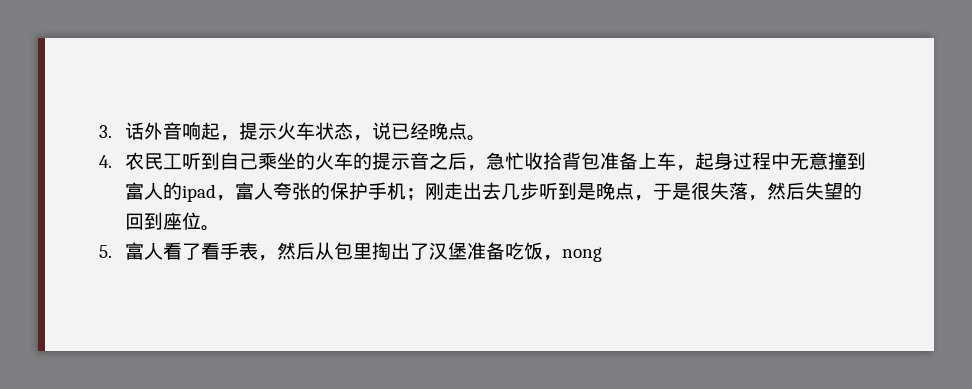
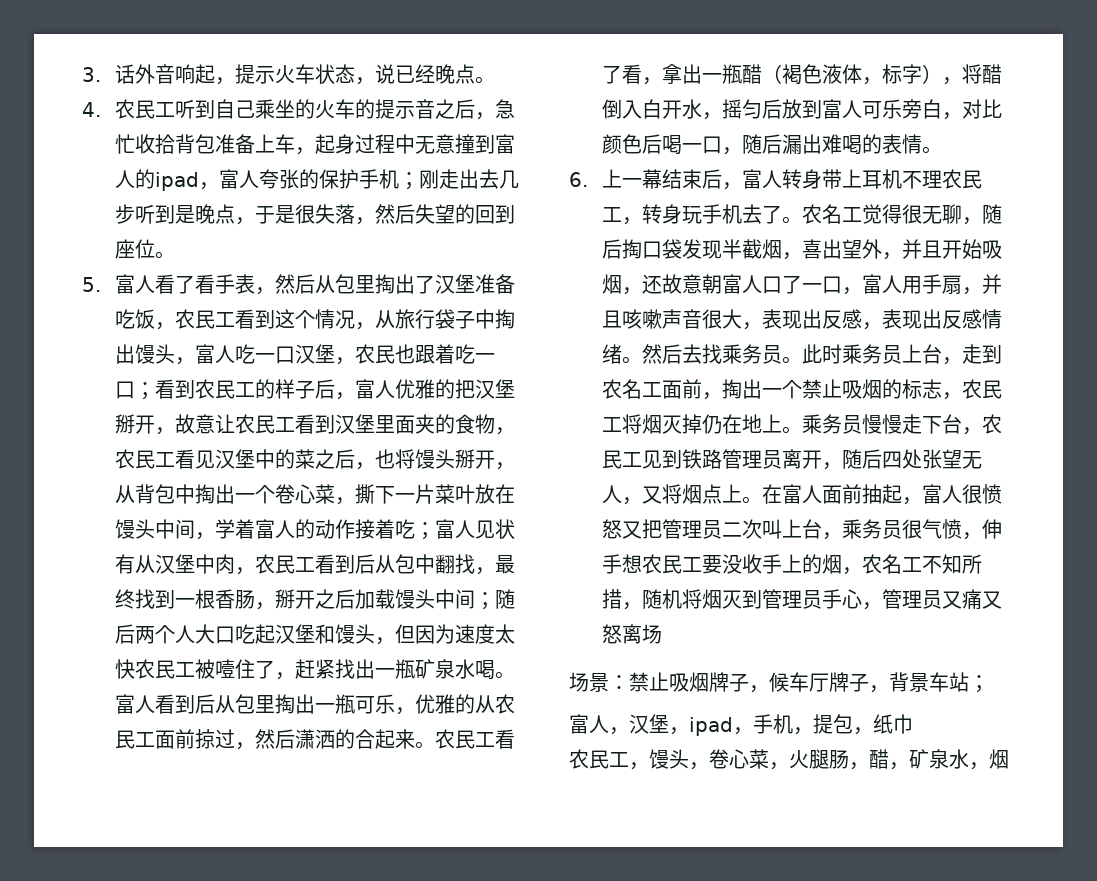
[561,247,602,262] nong -> [174,309,515,330] [114,344,495,365] [114,379,515,400] [114,414,515,435] [114,449,515,470] [114,484,515,505] [114,519,515,540] [114,554,515,575] [114,589,515,610] [114,624,515,645] [114,659,515,680] [114,694,515,715] [114,729,515,750] [601,64,1002,85] [601,99,1002,120] [601,134,942,155] [569,169,982,190] [601,204,1002,225] [601,239,1002,260] [601,274,1002,295] [601,309,1002,330] [601,344,1002,365] [601,379,1002,400] [601,414,1002,435] [601,449,982,470] [601,484,1002,505] [601,519,1002,540] [601,554,982,575] [601,589,1002,610] [601,624,662,644] [569,672,989,693] [569,714,913,736] [569,749,1009,770] 农民工看到这个情况，从旅行袋子中掏出馒头，富人吃一口汉堡，农民也跟着吃一口；看到农民工的样子后，富人优雅的把汉堡掰开，故意让农民工看到汉堡里面夹的食物，农民工看见汉堡中的菜之后，也将馒头掰开，从背包中掏出一个卷心菜，撕下一片菜叶放在馒头中间，学着富人的动作接着吃；富人见状有从汉堡中肉，农民工看到后从包中翻找，最终找到一根香肠，掰开之后加载馒头中间；随后两个人大口吃起汉堡和馒头，但因为速度太快农民工被噎住了，赶紧找出一瓶矿泉水喝。富人看到后从包里掏出一瓶可乐，优雅的从农民工面前掠过，然后潇洒的合起来。农民工看了看，拿出一瓶醋（褐色液体，标字），将醋倒入白开水，摇匀后放到富人可乐旁白，对比颜色后喝一口，随后漏出难喝的表情。 // 6.上一幕结束后，富人转身带上耳机不理农民工，转身玩手机去了。农名工觉得很无聊，随后掏口袋发现半截烟，喜出望外，并且开始吸烟，还故意朝富人口了一口，富人用手扇，并且咳嗽声音很大，表现出反感，表现出反感情绪。然后去找乘务员。此时乘务员上台，走到农名工面前，掏出一个禁止吸烟的标志，农民工将烟灭掉仍在地上。乘务员慢慢走下台，农民工见到铁路管理员离开，随后四处张望无人，又将烟点上。在富人面前抽起，富人很愤怒又把管理员二次叫上台，乘务员很气愤，伸手想农民工要没收手上的烟，农名工不知所措，随机将烟灭到管理员手心，管理员又痛又怒离场 // 场景：禁止吸烟牌子，候车厅牌子，背景车站； // 富人，汉堡，ipad，手机，提包，纸巾 // 农民工，馒头，卷心菜，火腿肠，醋，矿泉水，烟

